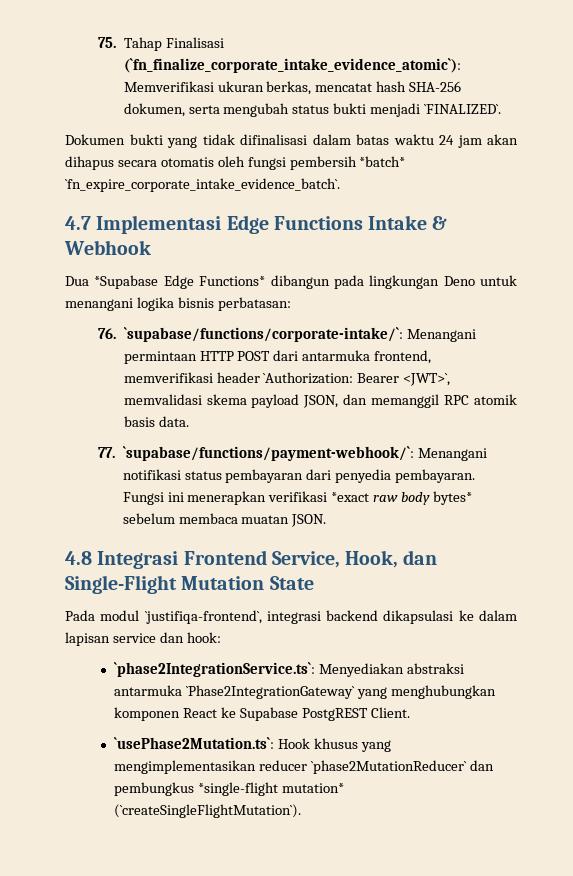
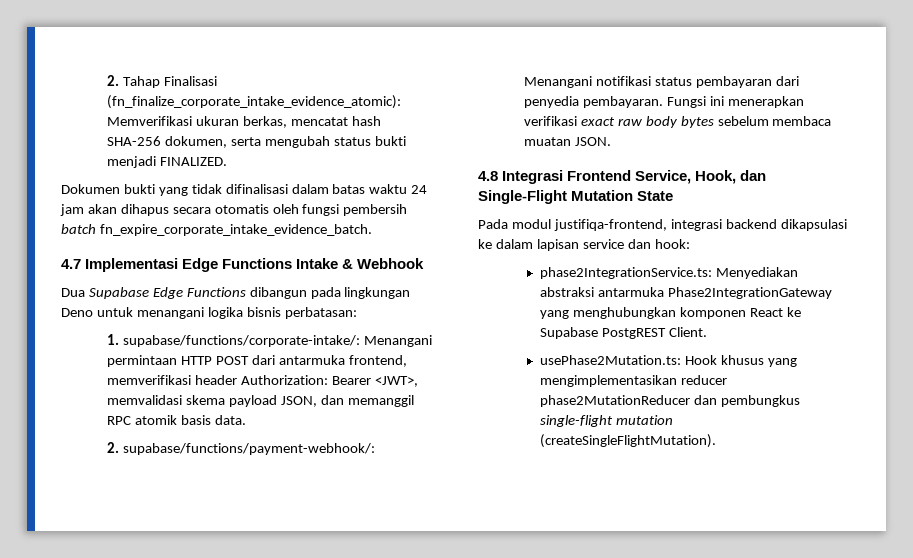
[98,37,117,48] 75. -> [106,75,119,86] 2.
[123,58,461,73] (`fn_finalize_corporate_intake_evidence_atomic`): -> [106,95,401,109] (fn_finalize_corporate_intake_evidence_atomic):
[424,104,502,114] `FINALIZED`. -> [159,157,227,166] FINALIZED.
[359,156,406,167] [65,178,340,192] *batch* `fn_expire_corporate_intake_evidence_batch`. -> [61,224,372,236] batch fn_expire_corporate_intake_evidence_batch.
[94,275,266,289] *Supabase Edge Functions* -> [88,287,246,299] Supabase Edge Functions
[98,327,403,342] 76. `supabase/functions/corporate-intake/`: -> [106,334,360,347] 1. supabase/functions/corporate-intake/:
[263,372,451,386] `Authorization: Bearer <JWT>`, -> [240,375,418,387] Authorization: Bearer <JWT>,
[98,446,414,461] 77. `supabase/functions/payment-webhook/`: -> [106,442,375,455] 2. supabase/functions/payment-webhook/:
[331,492,370,502] *exact -> [580,117,615,126] exact
[433,491,473,505] bytes* -> [680,116,714,128] bytes
[144,610,262,624] `justifiqa-frontend`, -> [553,219,667,231] justifiqa-frontend,
[114,662,316,677] `phase2IntegrationService.ts`: -> [539,267,712,279] phase2IntegrationService.ts:
[186,685,356,699] `Phase2IntegrationGateway` -> [667,287,832,299] Phase2IntegrationGateway
[114,737,275,749] `usePhase2Mutation.ts`: -> [539,355,681,365] usePhase2Mutation.ts:
[311,760,468,774] `phase2MutationReducer` -> [539,395,690,407] phase2MutationReducer
[198,782,345,796] [114,804,302,818] *single-flight mutation* (`createSingleFlightMutation`). -> [539,415,673,427] [539,434,716,448] single-flight mutation (createSingleFlightMutation).

